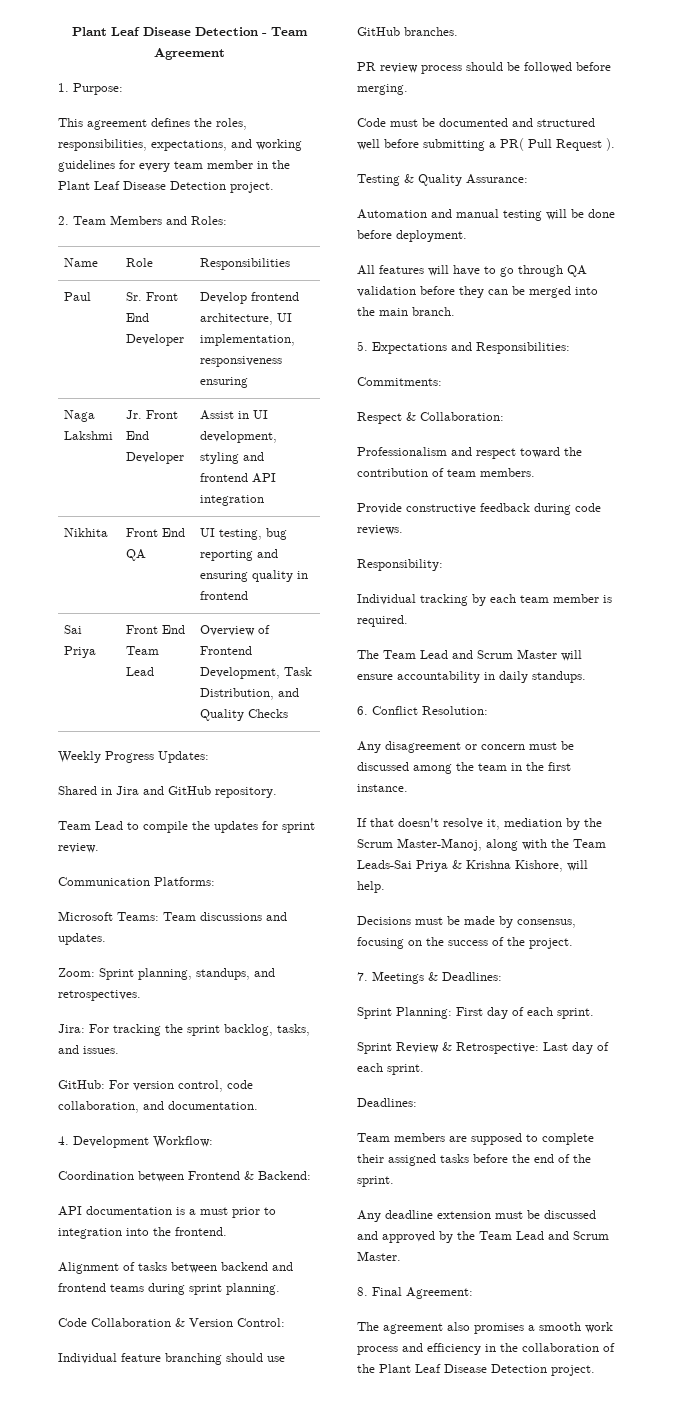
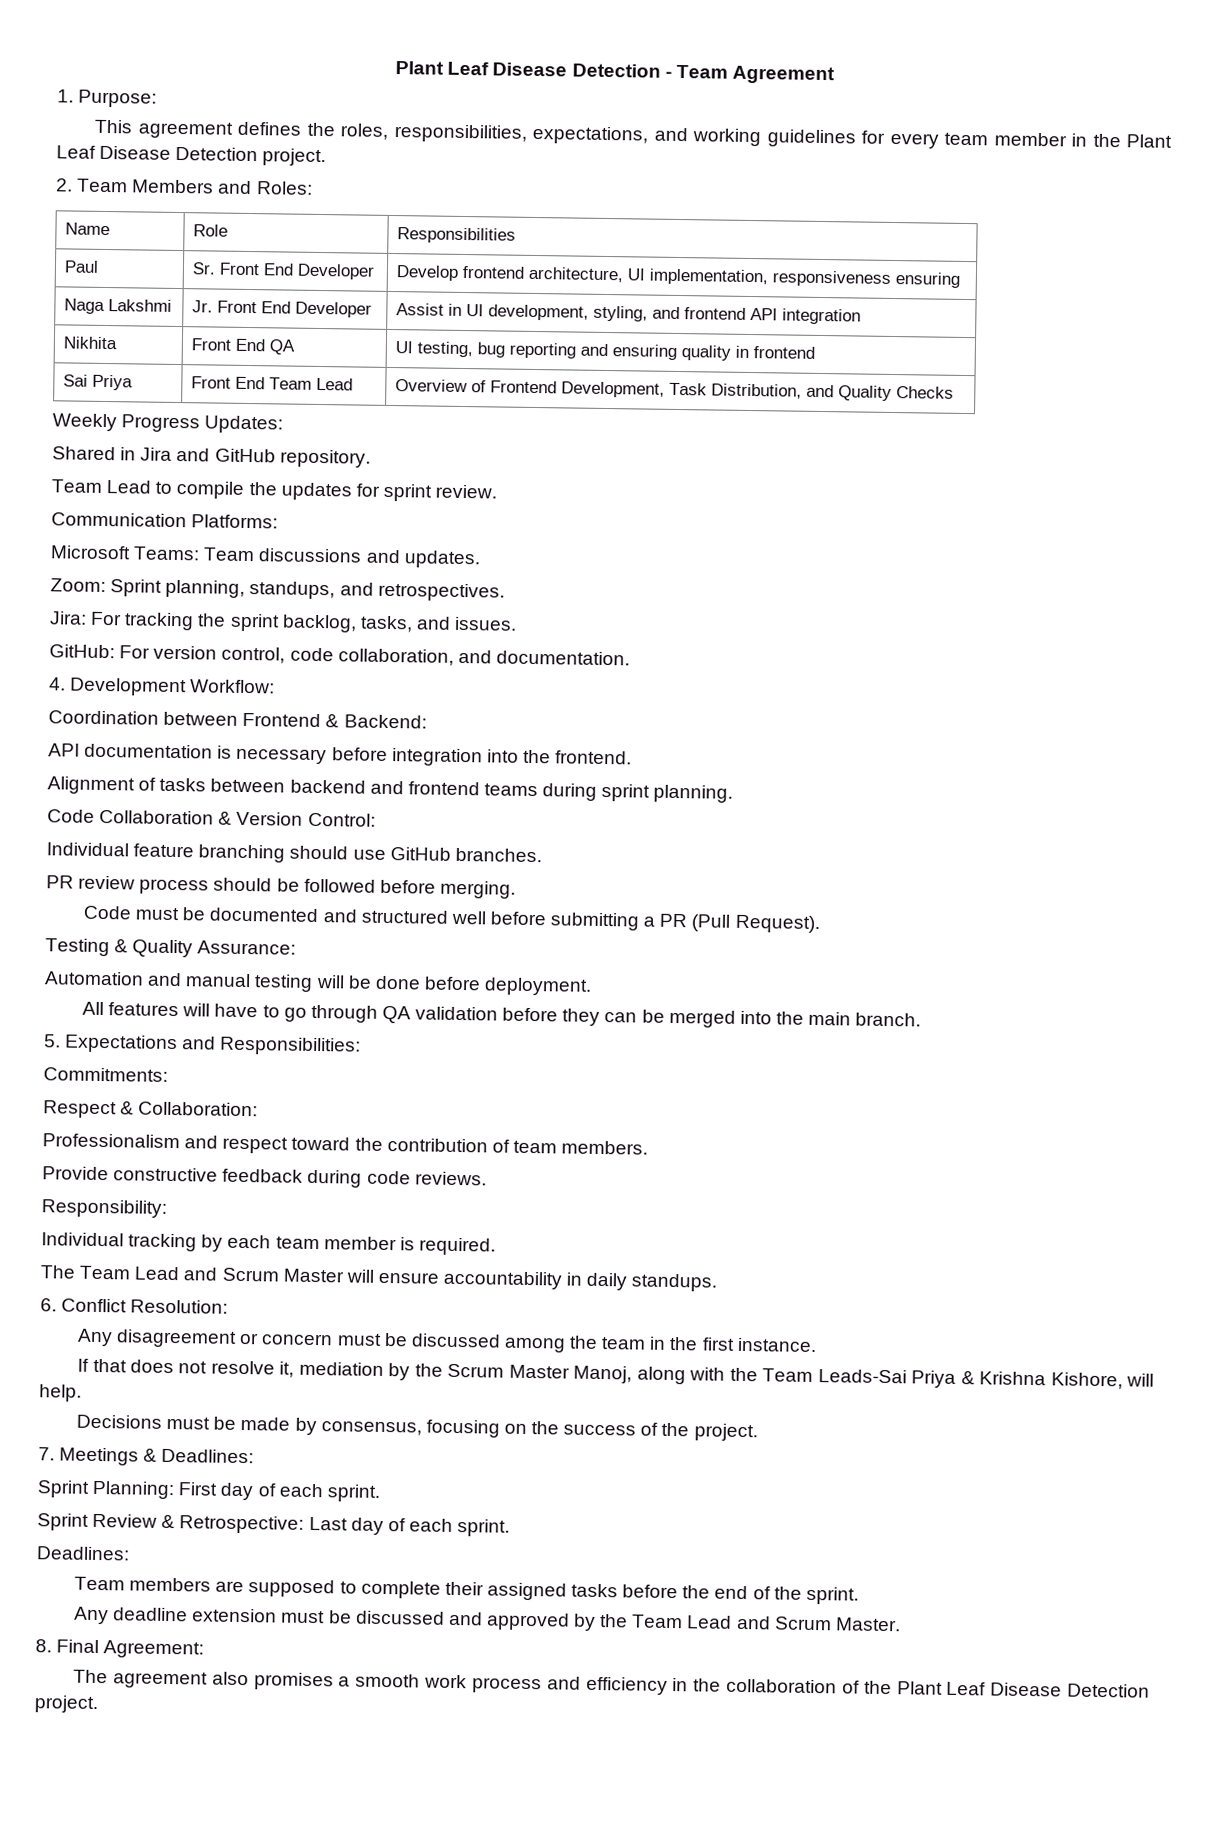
[199,452,239,464] styling -> [592,305,648,322] styling,
[189,1207,276,1218] a must prior to -> [236,747,388,765] necessary before
[500,138,615,151] PR( Pull Request ). -> [659,913,820,934] PR (Pull Request).
[398,818,439,827] doesn't -> [129,1359,208,1374] does not
[397,838,482,851] Master-Manoj, -> [508,1364,633,1384] Master Manoj,

